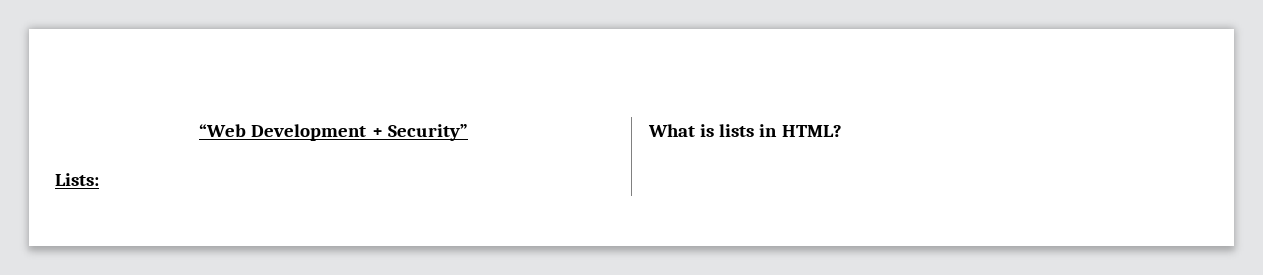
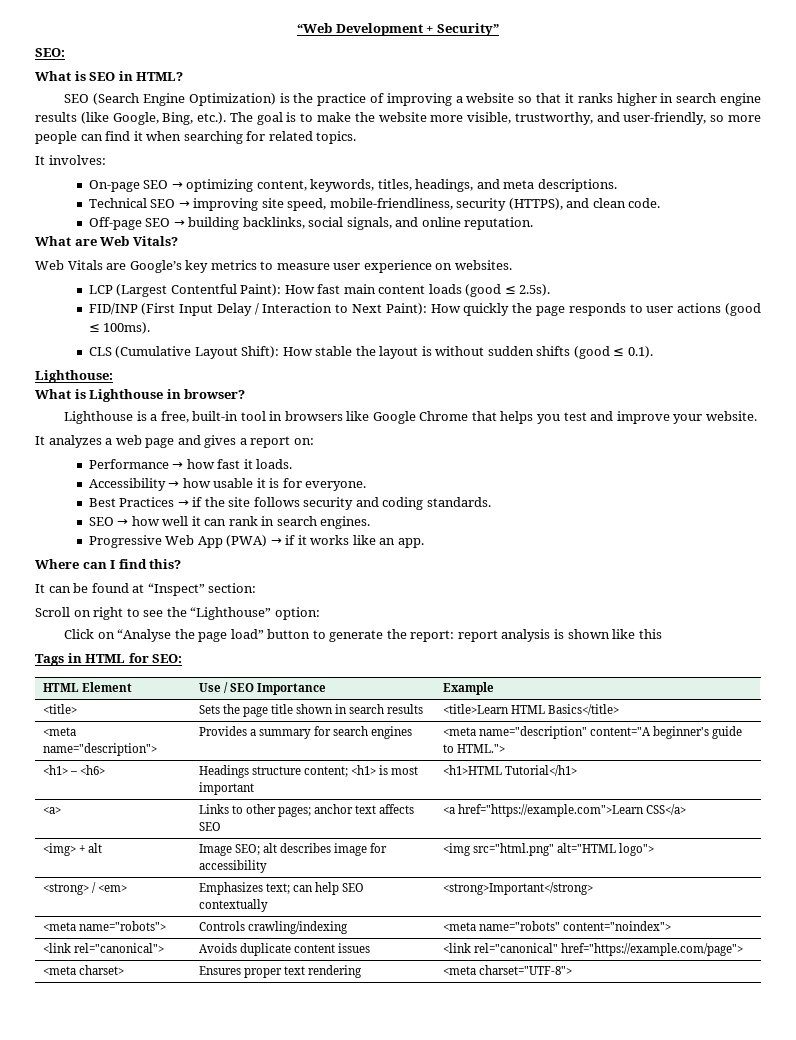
[55,173,99,186] [648,124,755,137] Lists: // What is lists -> [35,48,65,57] [35,71,116,81] SEO: // What is SEO
(842, 131) none -> [64,93,762,106] [35,112,762,125] [35,131,357,144] [35,155,106,165] [88,179,617,192] [88,198,661,211] [88,217,534,230] [35,236,178,246] [35,260,512,273] [88,284,551,297] [88,303,761,316] [88,322,151,334] [88,346,653,359] [35,370,113,383] [35,389,246,402] [64,411,757,424] [35,435,314,448] [88,459,293,469] [88,478,367,491] [88,497,491,510] [88,516,371,529] [88,535,424,548] [35,559,182,569] [35,583,257,596] [35,607,320,620] [64,629,662,642] [35,653,183,666] [42,682,132,692] [198,682,326,695] [442,682,494,695] [42,704,77,714] [198,704,424,717] [442,704,619,715] [42,727,76,736] [42,743,157,756] [198,726,413,739] [442,726,743,739] [442,744,505,753] [42,765,105,775] [198,765,419,778] [198,782,254,795] [442,765,577,776] [42,807,61,814] [198,804,415,817] [198,822,221,831] [442,804,686,817] [42,843,102,856] [198,843,388,856] [198,860,267,873] [442,843,654,856] [42,882,127,895] [198,882,365,895] [198,899,268,912] [442,882,593,895] [42,921,166,931] [198,921,348,934] [442,921,671,931] [42,943,164,953] [198,943,370,956] [442,943,743,956] [42,965,124,975] [198,965,362,978] [442,965,572,975] // SEO (Search Engine Optimization) is the practice of improving a website so that it ranks higher in search engine results (like Google, Bing, etc.). The goal is to make the website more visible, trustworthy, and user-friendly, so more people can find it when searching for related topics. // It involves: // On-page SEO → optimizing content, keywords, titles, headings, and meta descriptions. // Technical SEO → improving site speed, mobile-friendliness, security (HTTPS), and clean code. // Off-page SEO → building backlinks, social signals, and online reputation. // What are Web Vitals? // Web Vitals are Google’s key metrics to measure user experience on websites. // LCP (Largest Contentful Paint): How fast main content loads (good ≤ 2.5s). // FID/INP (First Input Delay / Interaction to Next Paint): How quickly the page responds to user actions (good ≤ 100ms). // CLS (Cumulative Layout Shift): How stable the layout is without sudden shifts (good ≤ 0.1). // Lighthouse: // What is Lighthouse in browser? // Lighthouse is a free, built-in tool in browsers like Google Chrome that helps you test and improve your website. // It analyzes a web page and gives a report on: // Performance → how fast it loads. // Accessibility → how usable it is for everyone. // Best Practices → if the site follows security and coding standards. // SEO → how well it can rank in search engines. // Progressive Web App (PWA) → if it works like an app. // Where can I find this? // It can be found at “Inspect” section: // Scroll on right to see the “Lighthouse” option: // Click on “Analyse the page load” button to generate the report: report analysis is shown like this // Tags in HTML for SEO: // HTML Element | Use / SEO Importance | Example // <title> | Sets the page title shown in search results | <title>Learn HTML Basics</title> // <meta name="description"> | Provides a summary for search engines | <meta name="description" content="A beginner's guide to HTML."> // <h1> – <h6> | Headings structure content; <h1> is most important | <h1>HTML Tutorial</h1> // <a> | Links to other pages; anchor text affects SEO | <a href="https://example.com">Learn CSS</a> // <img> + alt | Image SEO; alt describes image for accessibility | <img src="html.png" alt="HTML logo"> // <strong> / <em> | Emphasizes text; can help SEO contextually | <strong>Important</strong> // <meta name="robots"> | Controls crawling/indexing | <meta name="robots" content="noindex"> // <link rel="canonical"> | Avoids duplicate content issues | <link rel="canonical" href="https://example.com/page"> // <meta charset> | Ensures proper text rendering | <meta charset="UTF-8">

